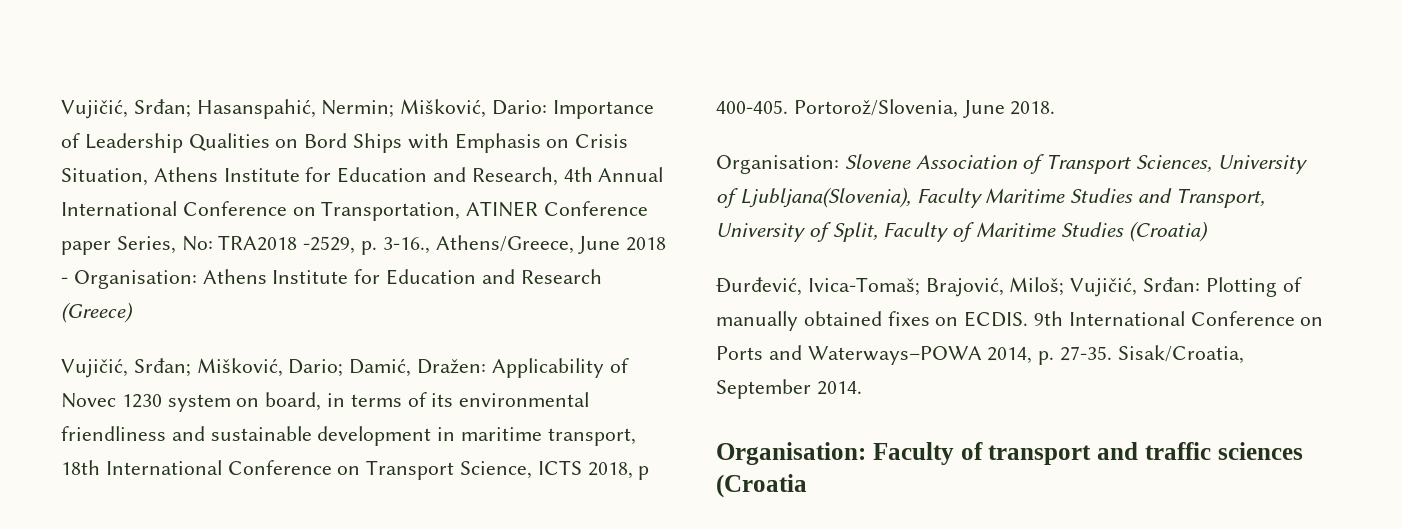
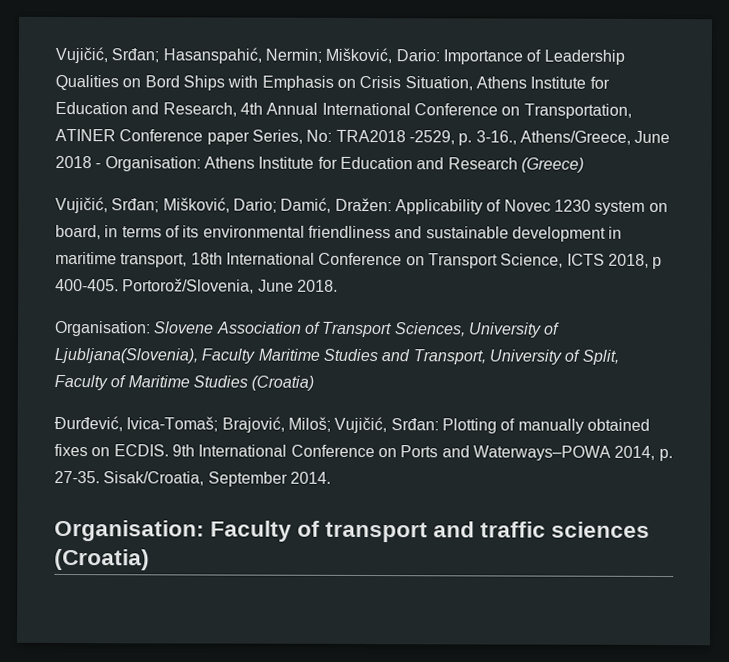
[716,474,807,498] (Croatia -> [54,548,150,571] (Croatia)

